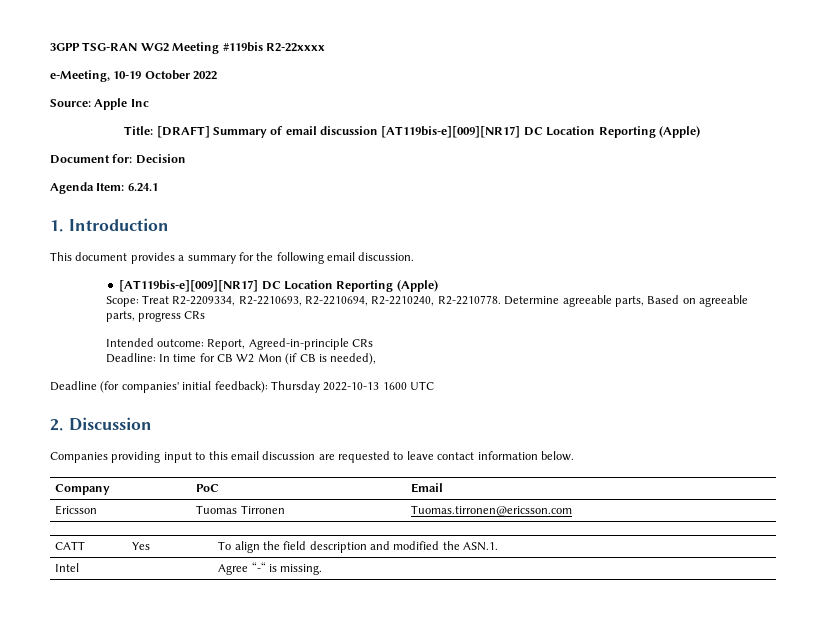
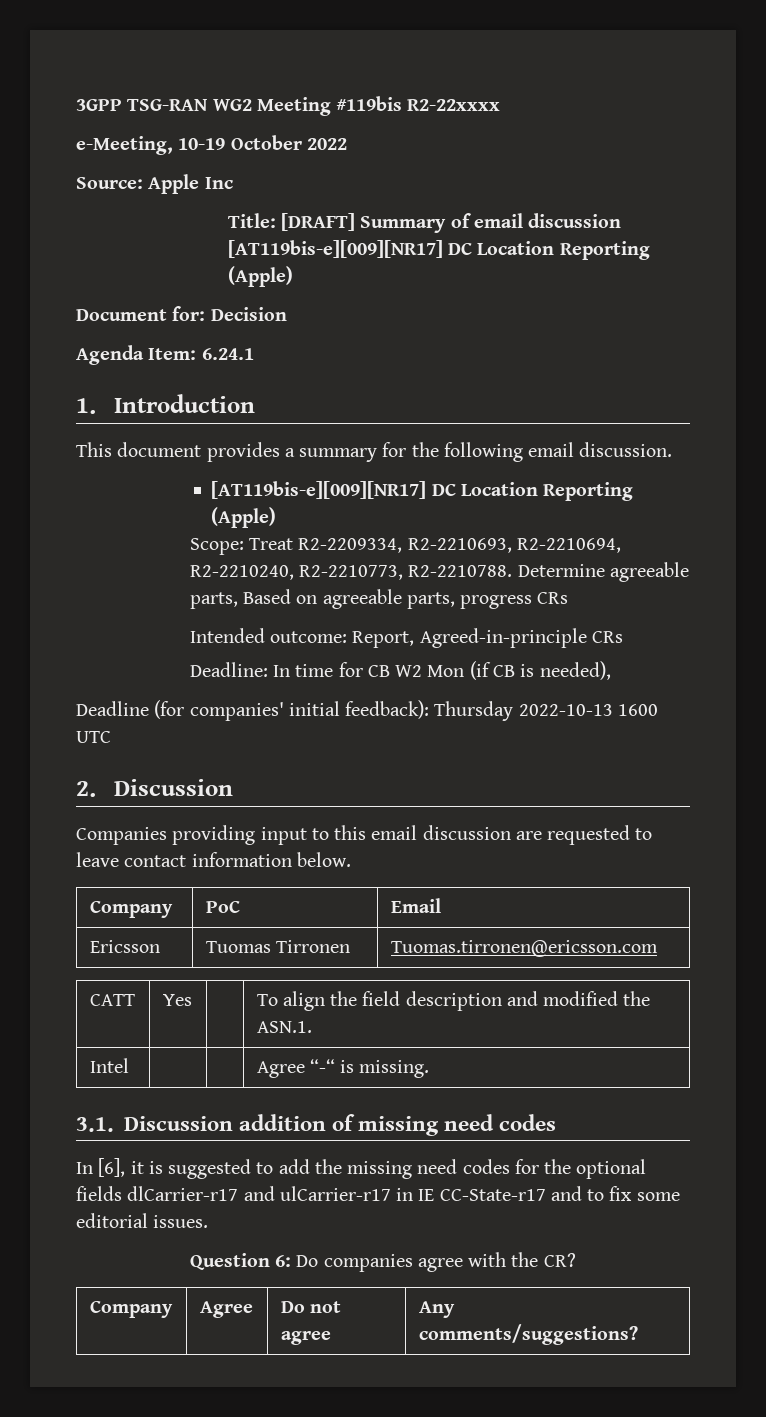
[437,295,501,305] R2-2210778. -> [299,565,513,580] R2-2210773, R2-2210788.
(323, 569) none -> [76,1114,557,1136] [76,1158,647,1179] [76,1186,680,1201] [76,1213,209,1228] [189,1252,576,1272] [89,1300,173,1318] [199,1301,253,1318] [280,1301,341,1313] [280,1331,331,1345] [418,1301,455,1318] [418,1324,638,1345] // 3.1. Discussion addition of missing need codes // In [6], it is suggested to add the missing need codes for the optional fields dlCarrier-r17 and ulCarrier-r17 in IE CC-State-r17 and to fix some editorial issues. // Question 6: Do companies agree with the CR? // Company | Agree | Do not agree | Any comments/suggestions?

